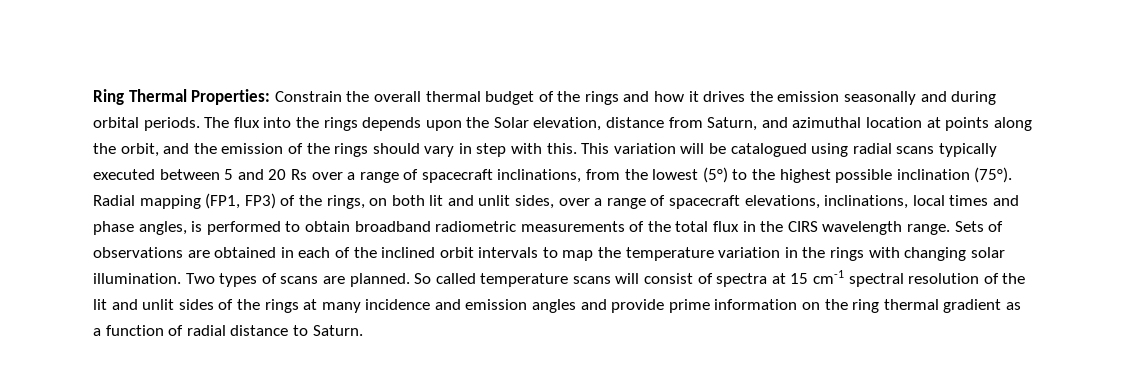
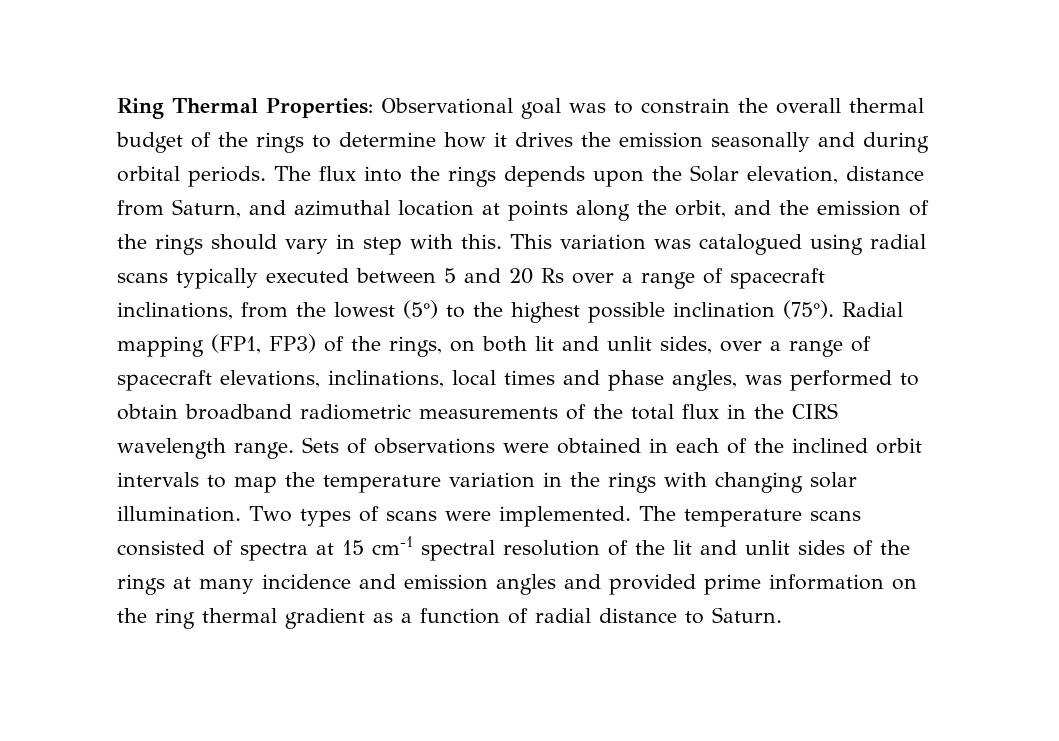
[274,91,342,102] Constrain -> [381,98,730,119] Observational goal was to constrain
[623,91,650,102] and -> [312,132,436,148] to determine
[680,143,727,154] will be -> [654,239,691,249] was
[191,221,203,232] is -> [745,375,782,385] was
[187,250,210,258] are -> [503,443,549,453] were
[322,273,694,287] are planned. So called temperature scans will consist -> [444,506,861,527] [117,540,205,556] were implemented. The temperature scans consisted
[611,299,665,313] provide -> [609,574,696,595] provided

